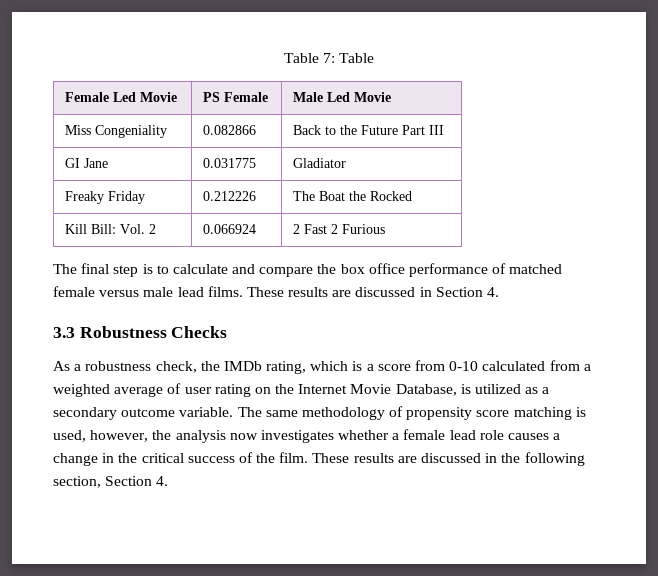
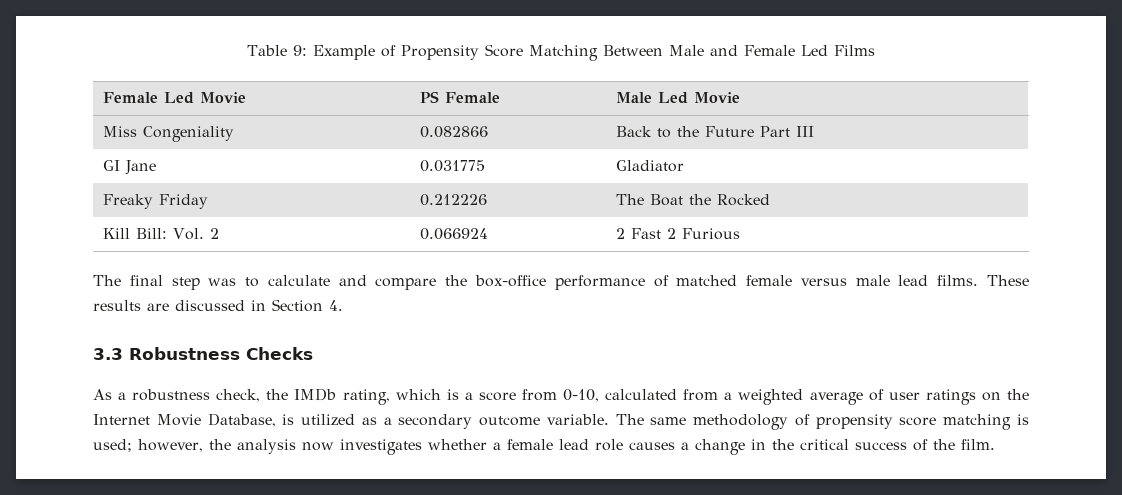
[283,53,375,63] Table 7: Table -> [247,44,875,61] Table 9: Example of Propensity Score Matching Between Male and Female Led Films
[142,264,153,274] is -> [208,278,237,286] was
[340,263,405,274] box office -> [474,275,546,287] box-office
[449,361,479,371] 0-10 -> [563,389,600,402] 0-10,
[214,384,251,397] rating -> [925,389,976,405] ratings
[53,430,86,442] used, -> [93,439,132,452] used;
[312,452,585,466] [53,476,169,488] These results are discussed in the following section, Section 4. -> (995, 444) none

